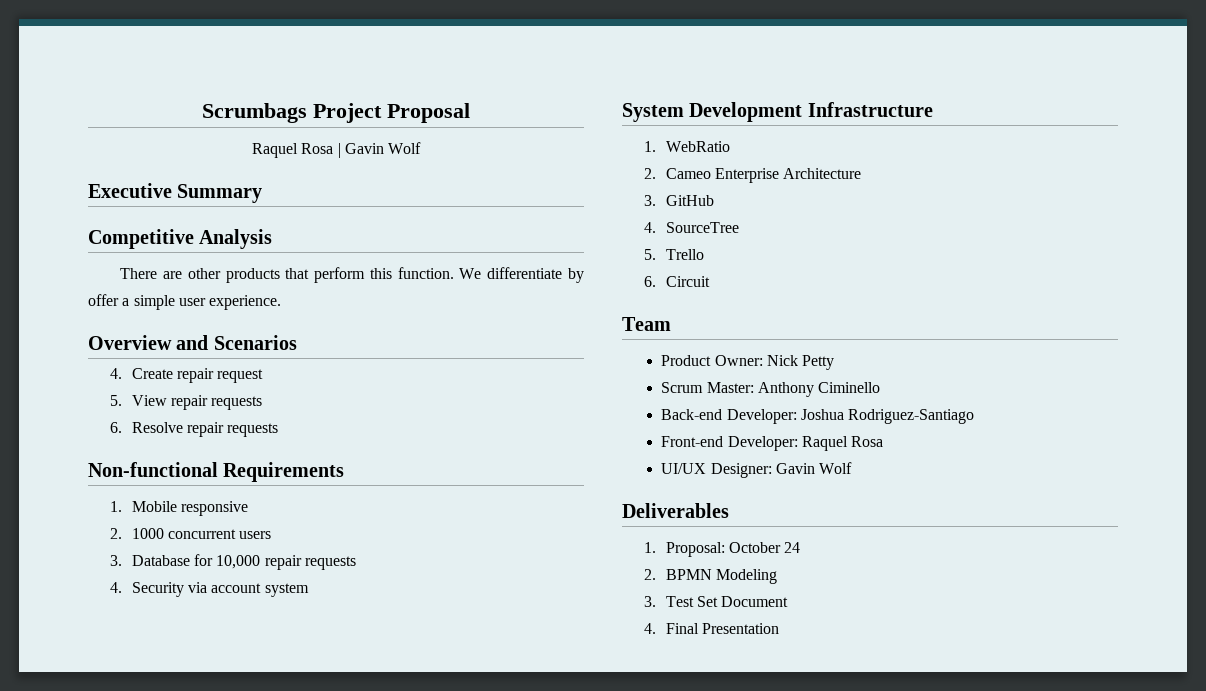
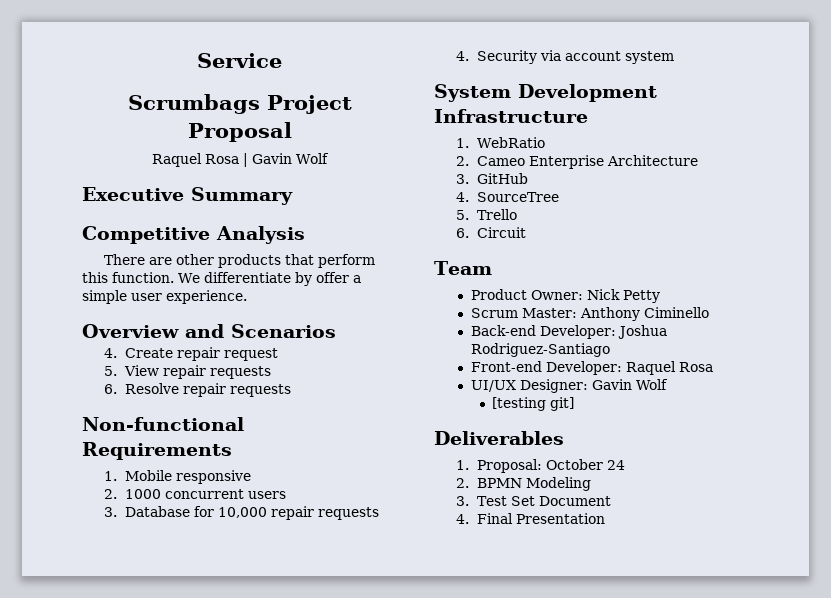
(202, 113) none -> [197,53,282,68] Service //
(853, 468) none -> [492,397,575,411] // [testing git]

